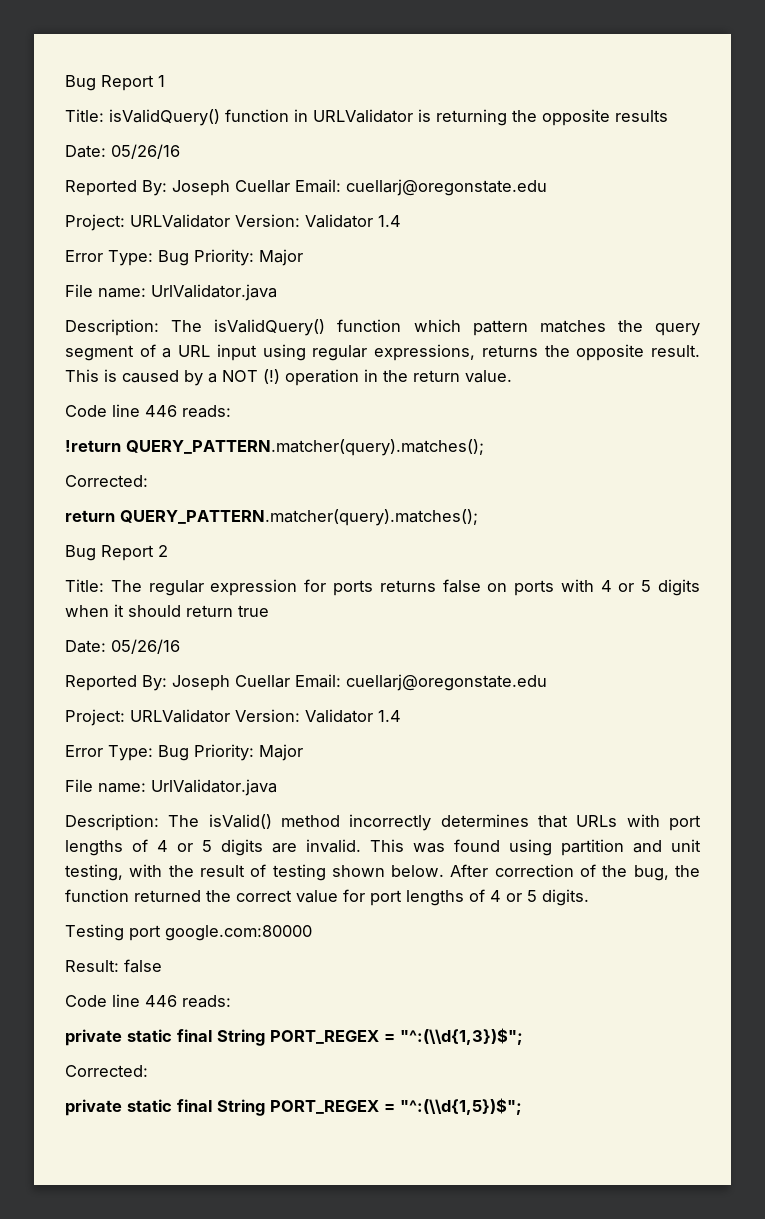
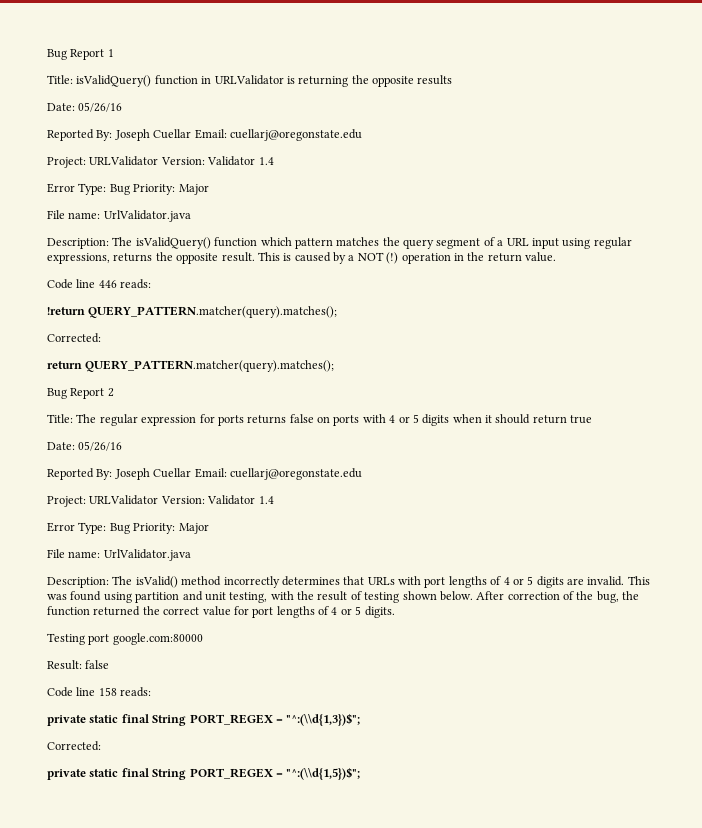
[145,995,177,1007] 446 -> [98,687,117,696] 158

